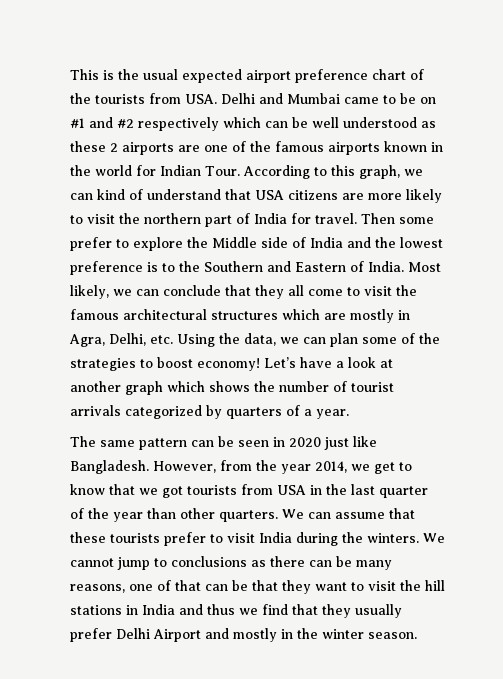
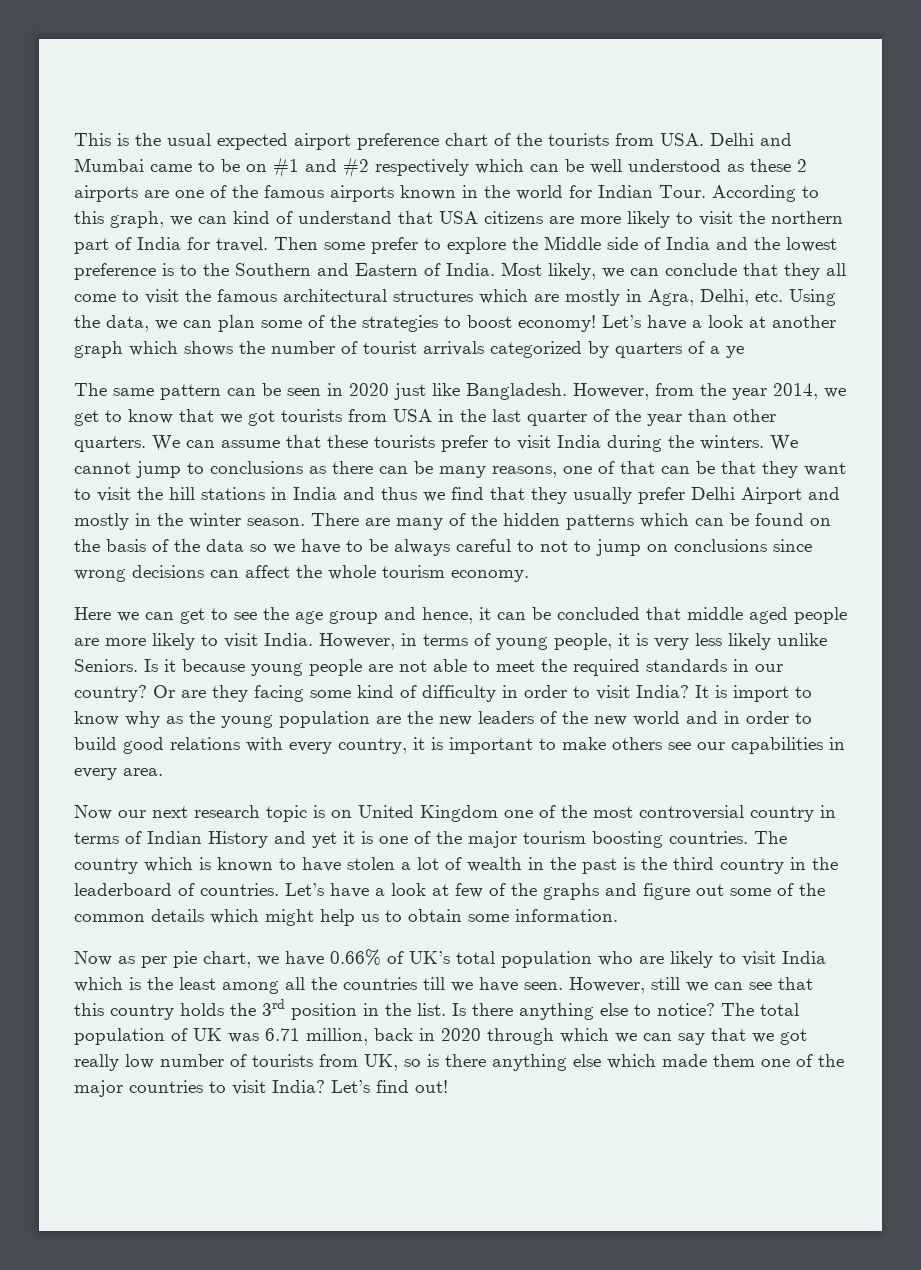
[316,409,349,419] year. -> [726,346,744,358] ye
(417, 635) none -> [311,513,831,530] [74,539,812,556] [74,565,529,582] [74,607,847,624] [74,633,827,650] [74,659,783,676] [74,685,812,702] [74,711,812,728] [74,737,845,754] [74,768,163,780] [74,805,836,822] [74,831,787,848] [74,857,838,874] [74,883,825,900] [74,909,618,926] [74,949,826,968] [74,977,813,994] [74,999,799,1020] [74,1028,807,1045] [74,1054,844,1071] [74,1080,448,1097] There are many of the hidden patterns which can be found on the basis of the data so we have to be always careful to not to jump on conclusions since wrong decisions can affect the whole tourism economy. // Here we can get to see the age group and hence, it can be concluded that middle aged people are more likely to visit India. However, in terms of young people, it is very less likely unlike Seniors. Is it because young people are not able to meet the required standards in our country? Or are they facing some kind of difficulty in order to visit India? It is import to know why as the young population are the new leaders of the new world and in order to build good relations with every country, it is important to make others see our capabilities in every area. // Now our next research topic is on United Kingdom one of the most controversial country in terms of Indian History and yet it is one of the major tourism boosting countries. The country which is known to have stolen a lot of wealth in the past is the third country in the leaderboard of countries. Let’s have a look at few of the graphs and figure out some of the common details which might help us to obtain some information. // Now as per pie chart, we have 0.66% of UK’s total population who are likely to visit India which is the least among all the countries till we have seen. However, still we can see that this country holds the 3rd position in the list. Is there anything else to notice? The total population of UK was 6.71 million, back in 2020 through which we can say that we got really low number of tourists from UK, so is there anything else which made them one of the major countries to visit India? Let’s find out!

